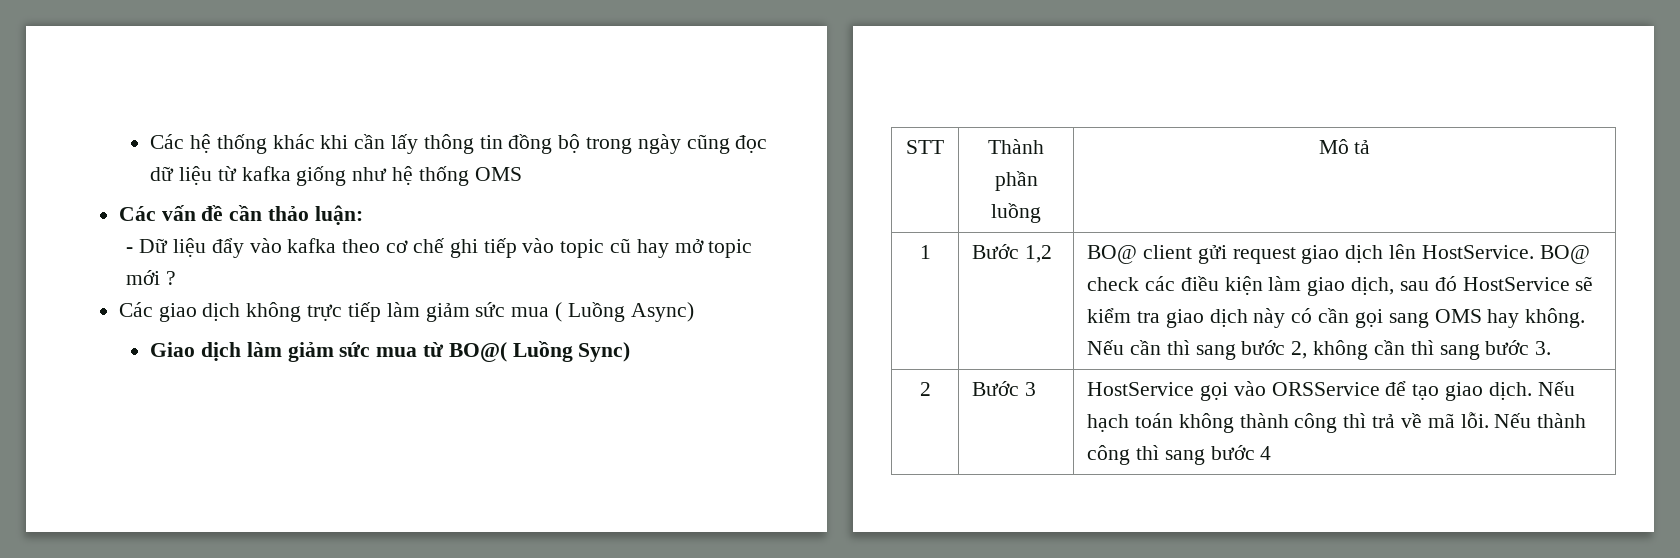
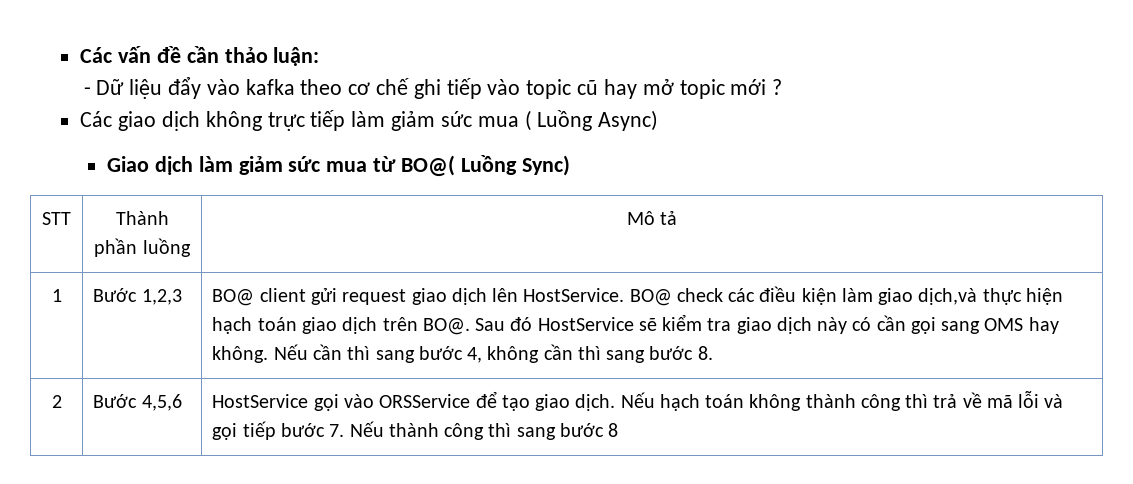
[150,134,768,154] [150,166,522,186] [118,206,156,221] Các hệ thống khác khi cần lấy thông tin đồng bộ trong ngày cũng đọc dữ liệu từ kafka giống như hệ thống OMS // Các -> [80,47,113,63] Các
[1025,245,1053,263] 1,2 -> [141,289,182,305] 1,2,3
[1351,277,1429,295] dịch, sau -> [918,288,1063,305] [212,317,506,335] dịch,và thực hiện hạch toán giao dịch trên BO@. Sau
[1291,341,1308,359] 2, -> [467,347,483,363] 4,
[1535,341,1552,355] 3. -> [697,346,713,360] 8.
[1025,382,1037,396] 3 -> [141,394,182,411] 4,5,6
[1460,412,1489,428] lỗi. -> [1018,391,1064,408] [212,421,345,440] lỗi và gọi tiếp bước 7.
[1260,446,1272,460] 4 -> [608,423,619,437] 8

